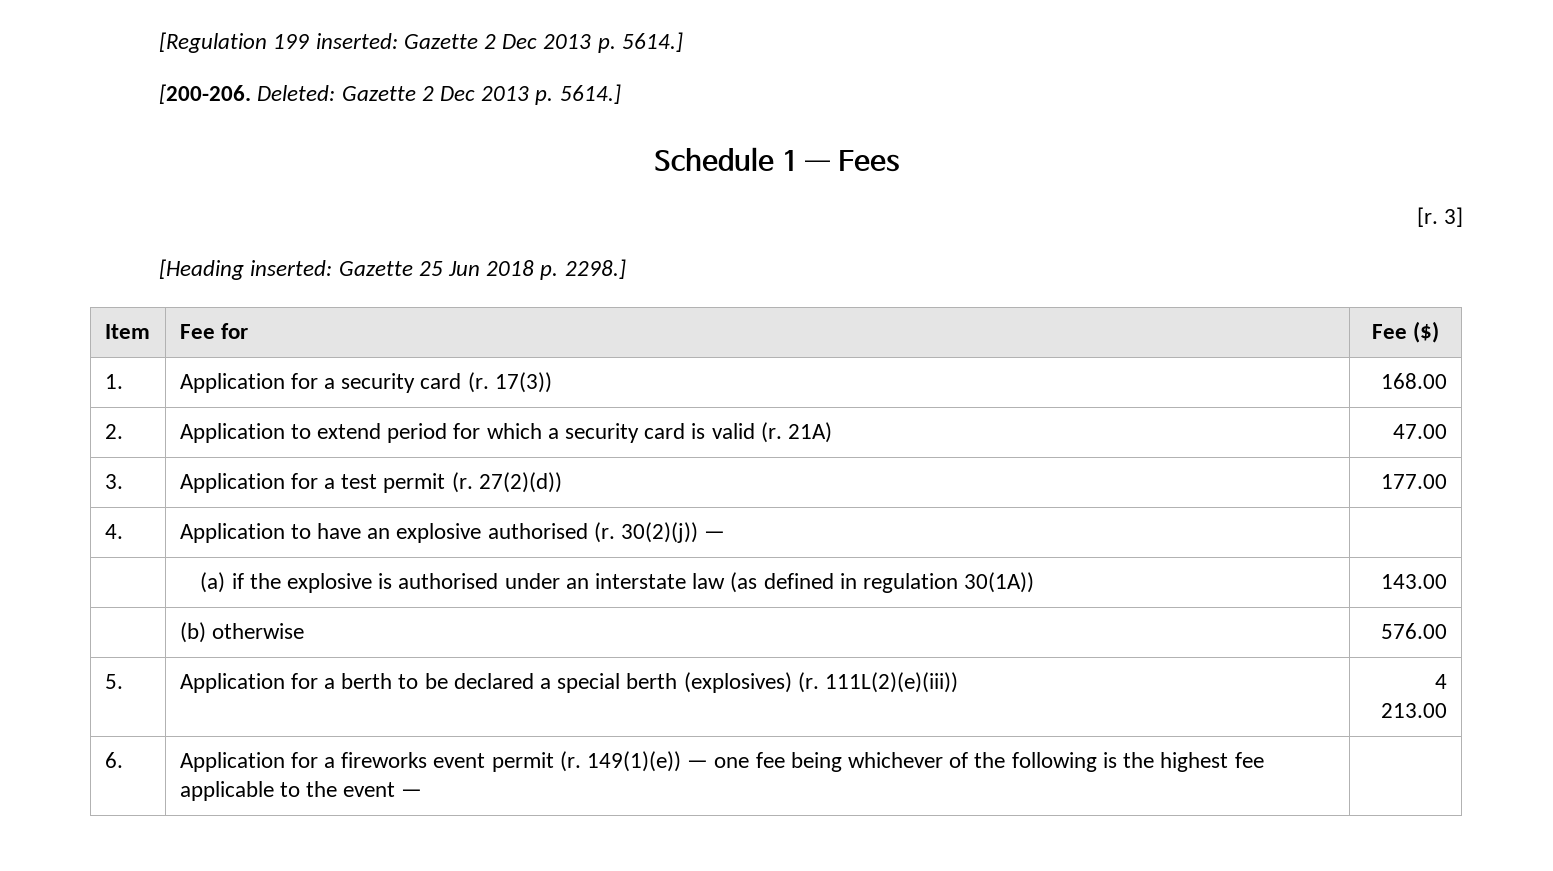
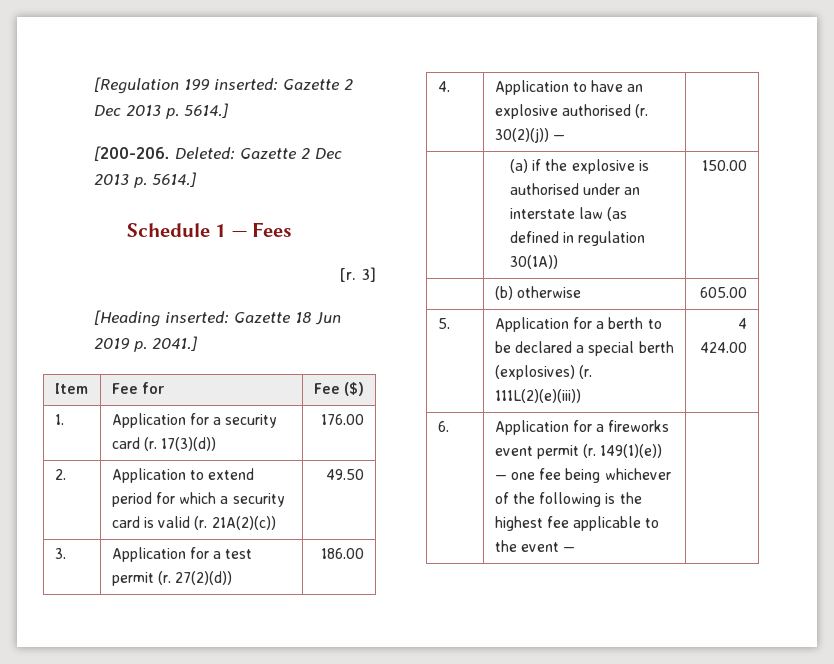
[418,259,626,280] 25 Jun 2018 p. 2298.] -> [294,312,341,325] [93,336,197,352] 18 Jun 2019 p. 2041.]
[494,372,552,393] [1381,373,1448,389] 17(3)) | 168.00 -> [161,437,217,451] [321,414,365,425] 17(3)(d)) | 176.00
[788,422,833,443] [1393,424,1448,439] 21A) | 47.00 -> [211,516,276,530] [326,469,365,480] 21A(2)(c)) | 49.50
[1381,474,1448,489] 177.00 -> [321,548,365,559] 186.00
[1381,574,1448,589] 143.00 -> [702,160,748,171] 150.00
[1381,623,1448,639] 576.00 -> [700,287,748,298] 605.00
[1381,703,1448,718] 213.00 -> [700,342,748,353] 424.00

